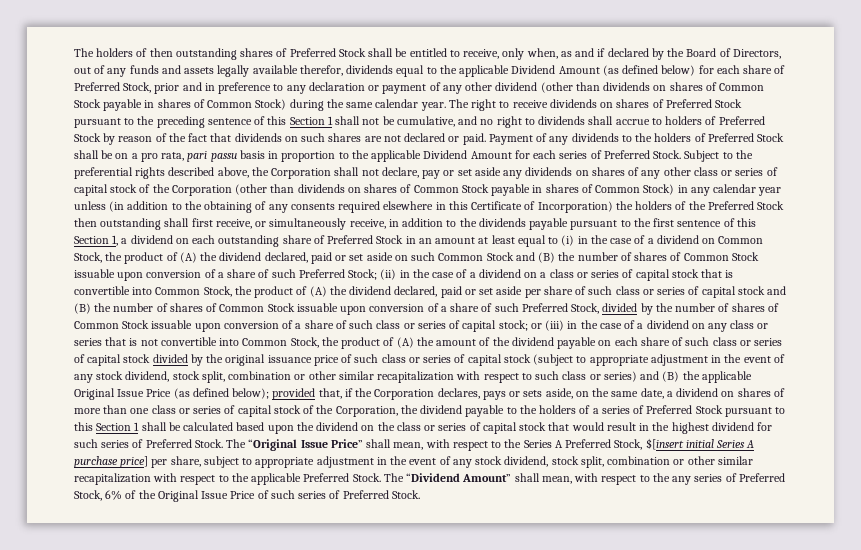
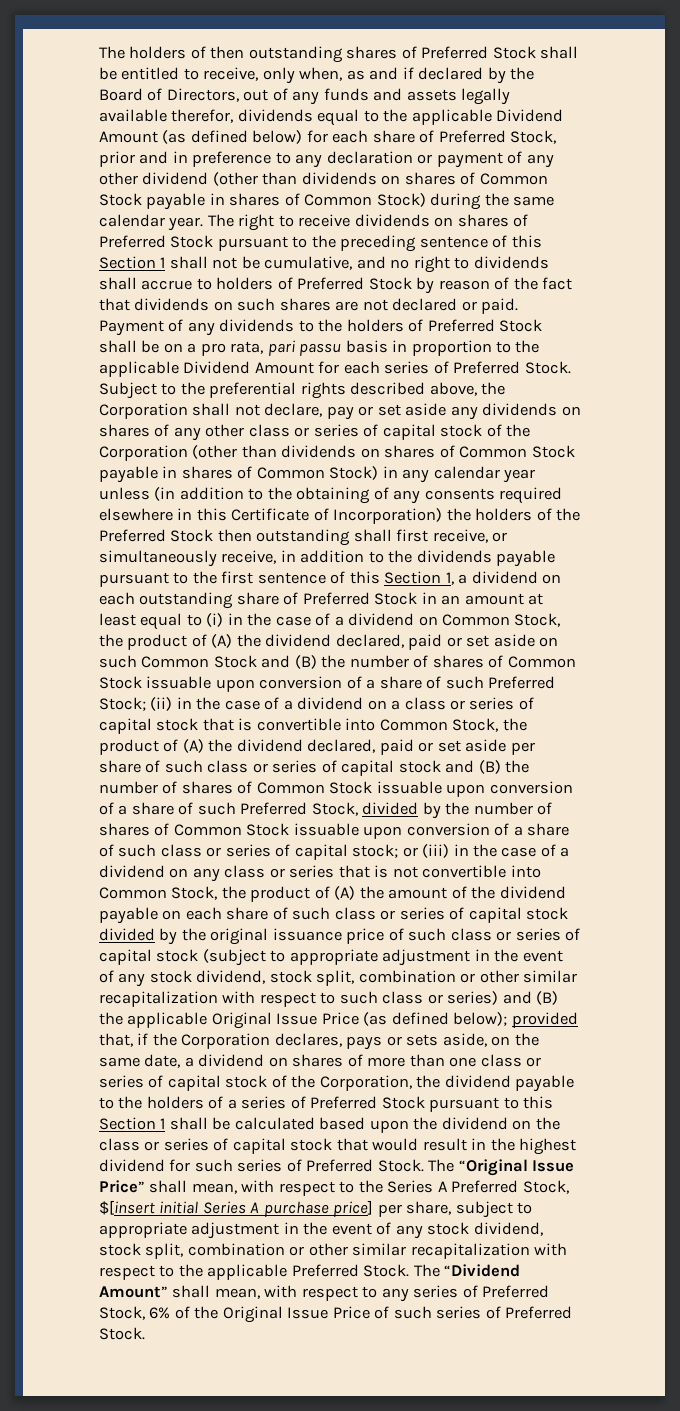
[652,473,670,482] the -> (378, 1292) none

